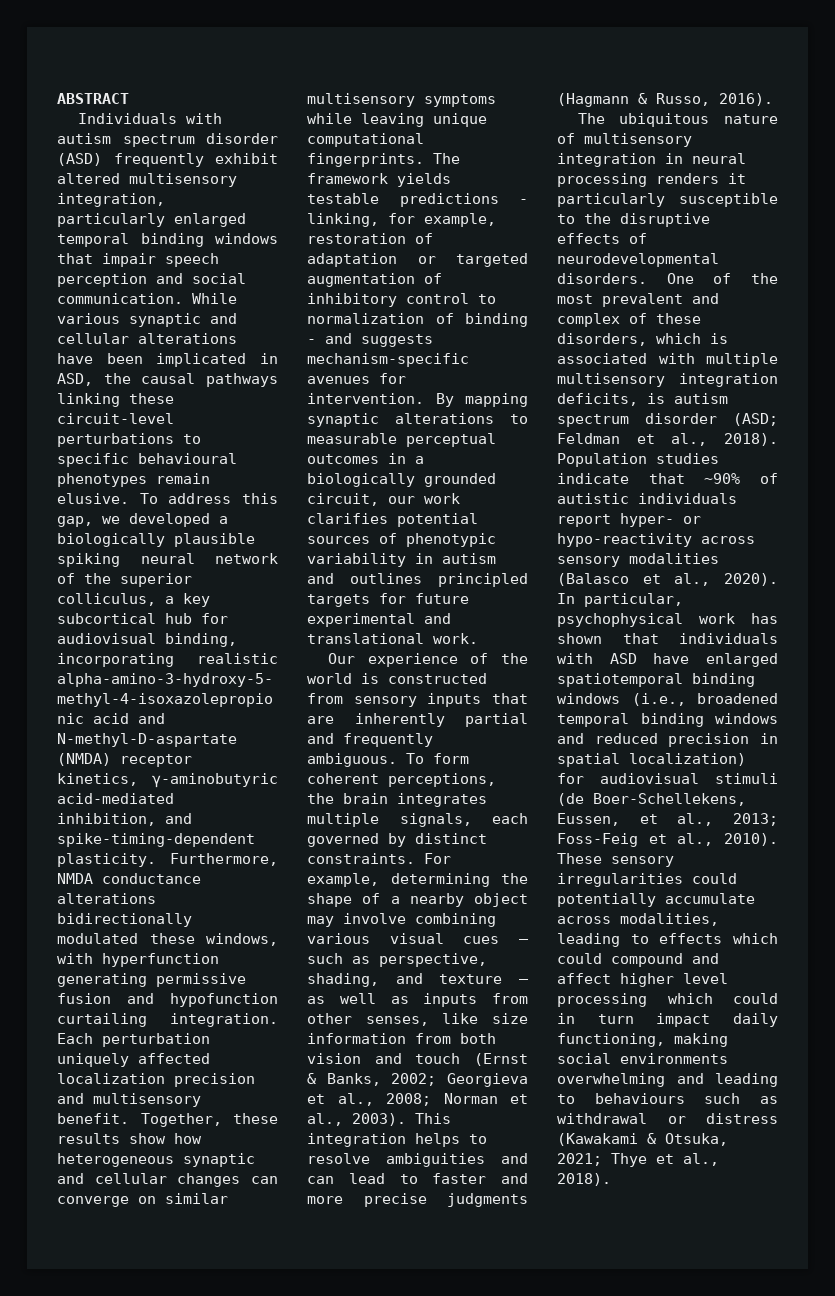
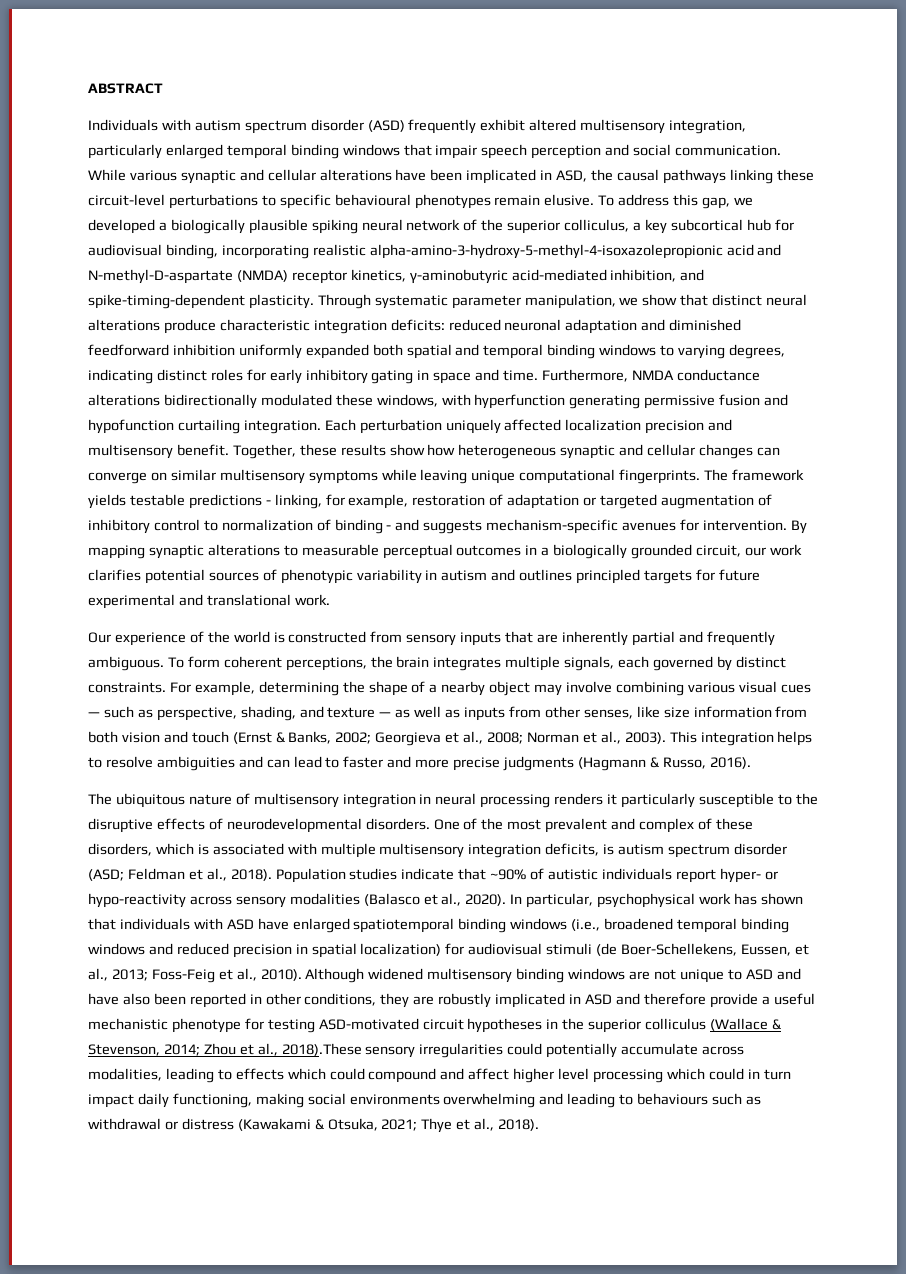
(156, 860) none -> [317,294,808,309] [88,319,742,334] [88,344,785,359] [88,369,539,384] Through systematic parameter manipulation, we show that distinct neural alterations produce characteristic integration deficits: reduced neuronal adaptation and diminished feedforward inhibition uniformly expanded both spatial and temporal binding windows to varying degrees, indicating distinct roles for early inhibitory gating in space and time.
[557,853,602,864] These -> [305,968,801,983] [88,993,815,1008] [88,1018,781,1033] [88,1043,362,1056] Although widened multisensory binding windows are not unique to ASD and have also been reported in other conditions, they are robustly implicated in ASD and therefore provide a useful mechanistic phenotype for testing ASD-motivated circuit hypotheses in the superior colliculus (Wallace & Stevenson, 2014; Zhou et al., 2018).These

